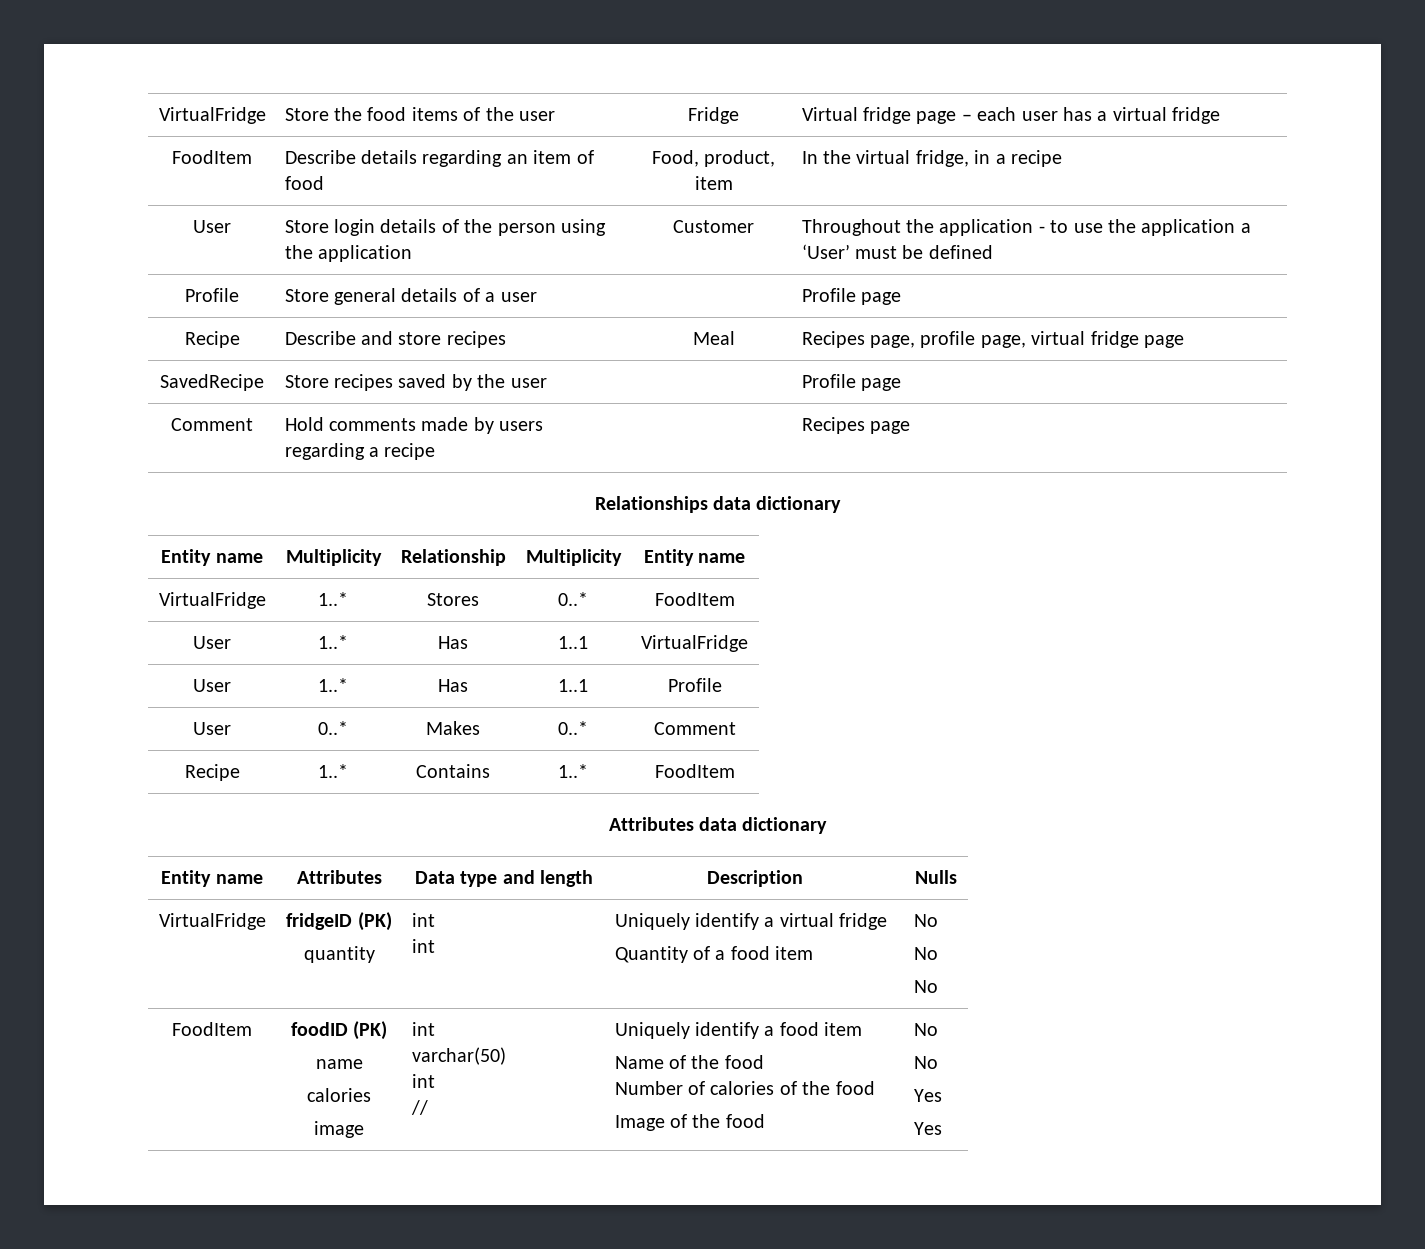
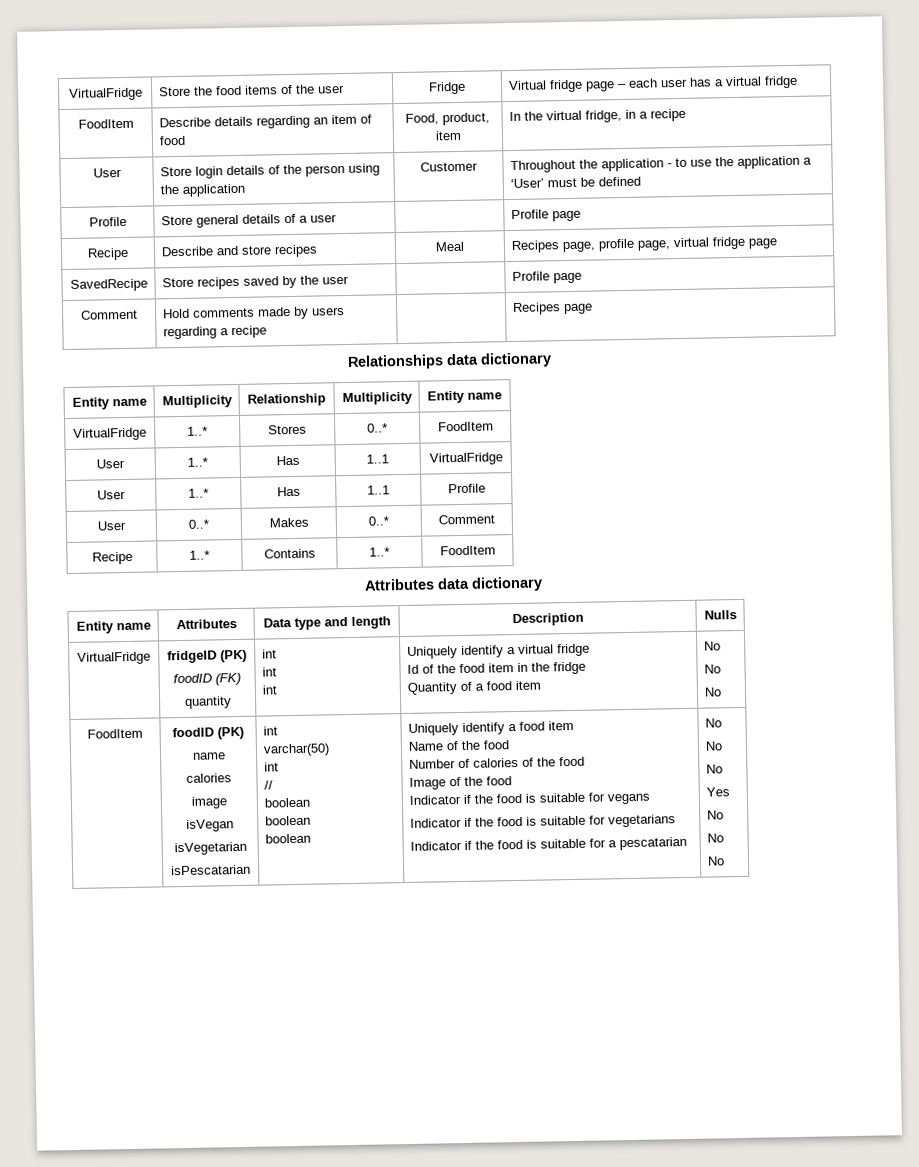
(392, 921) none -> [173,672,241,686] // foodID (FK)
(435, 946) none -> [261,685,277,695] // int
(888, 921) none -> [406,661,586,675] // Id of the food item in the fridge
(364, 1129) none -> [186,819,234,832] [173,841,247,856] [171,864,251,876] // isVegan // isVegetarian // isPescatarian
(428, 1107) none -> [263,797,310,808] [264,815,311,826] [264,833,311,844] // boolean // boolean // boolean
[913,1023,938,1036] [913,1056,938,1069] | No // No -> [408,792,650,805] [409,814,676,828] [409,836,687,851] [704,718,722,728] [704,741,723,751] [705,764,723,774] // Indicator if the food is suitable for vegans // Indicator if the food is suitable for vegetarians // Indicator if the food is suitable for a pescatarian | No // No // No
[913,1122,942,1135] Yes -> [706,810,724,820] [706,833,724,843] [706,856,725,866] No // No // No

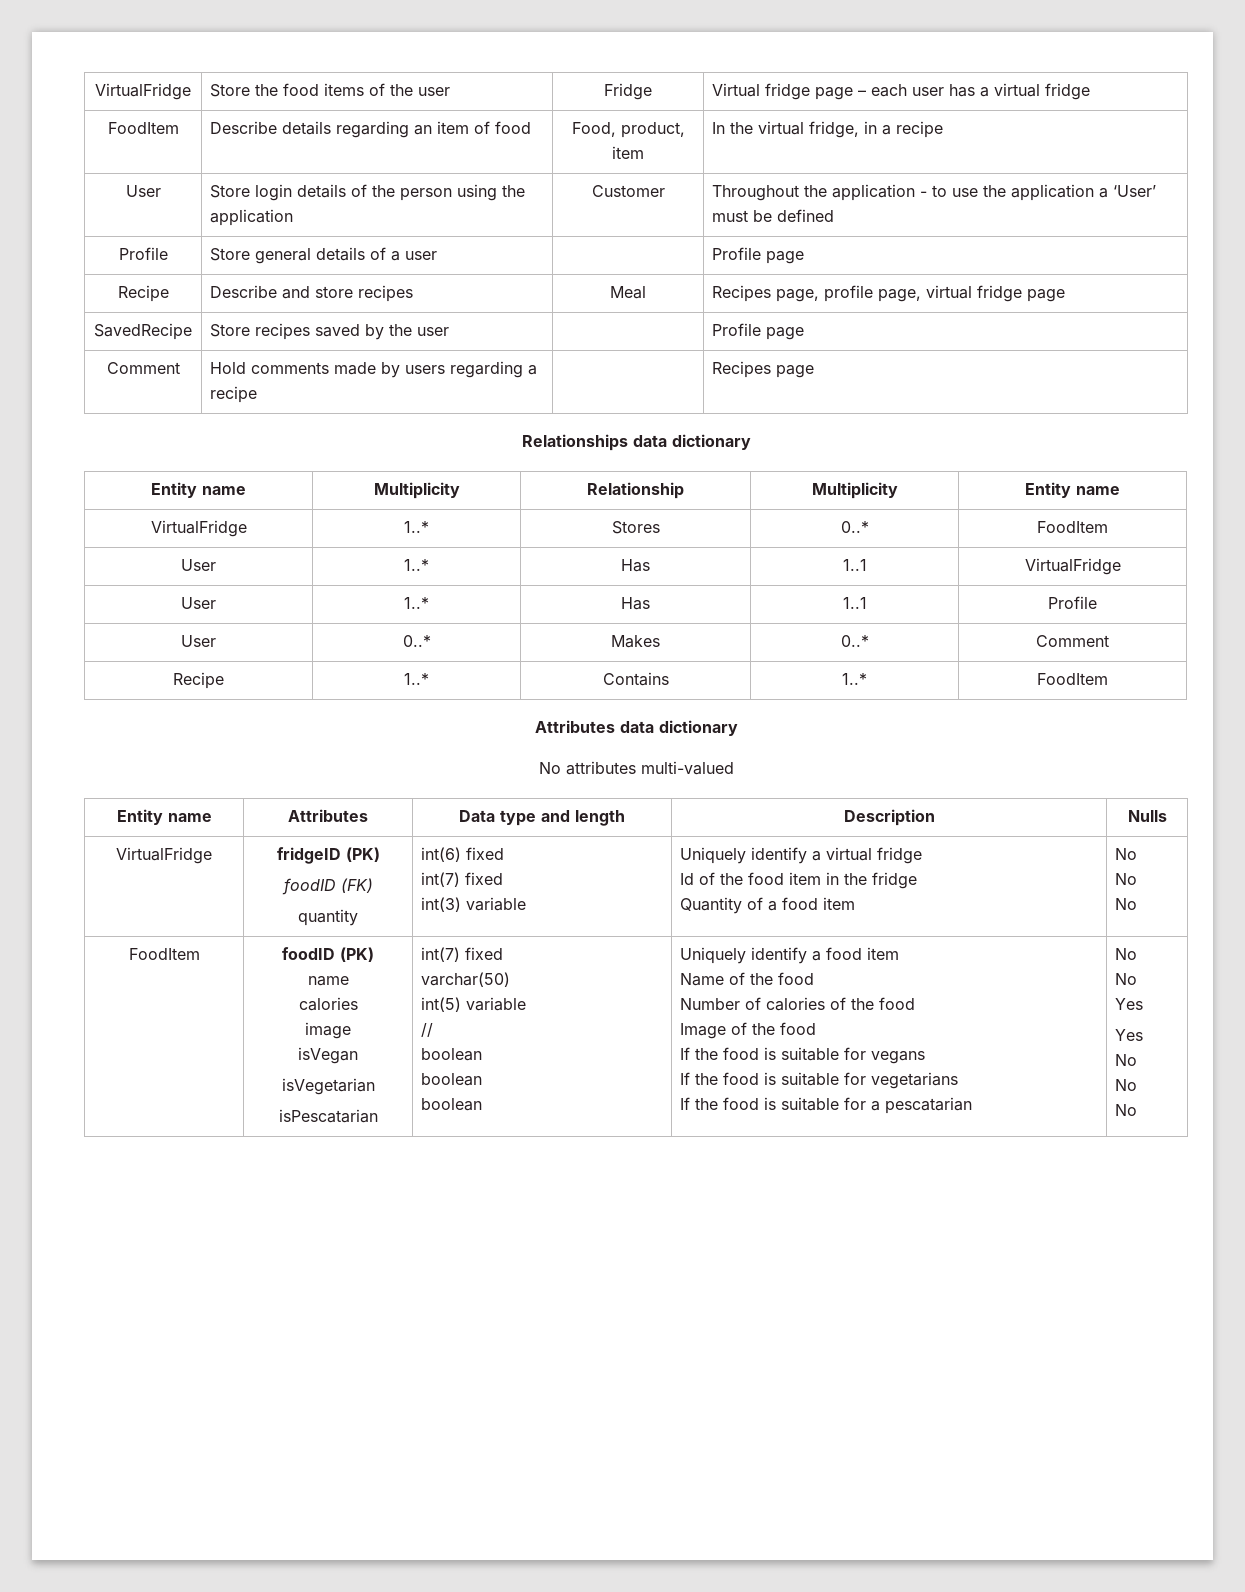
(543, 584) none -> [538,761,734,775] // No attributes multi-valued
[261,649,277,659] [261,667,277,677] [261,685,277,695] int // int // int -> [421,847,505,862] [421,872,504,887] [421,897,527,912] int(6) fixed // int(7) fixed // int(3) variable
[262,726,278,736] int -> [421,947,504,962] int(7) fixed
[263,762,279,772] int -> [421,997,527,1012] int(5) variable
[408,794,471,805] Indicator if -> [680,1047,691,1060] If
[409,817,472,828] Indicator if -> [680,1072,691,1085] If
[409,840,472,851] Indicator if -> [680,1097,691,1110] If
[705,764,723,774] No -> [1115,998,1144,1010] Yes

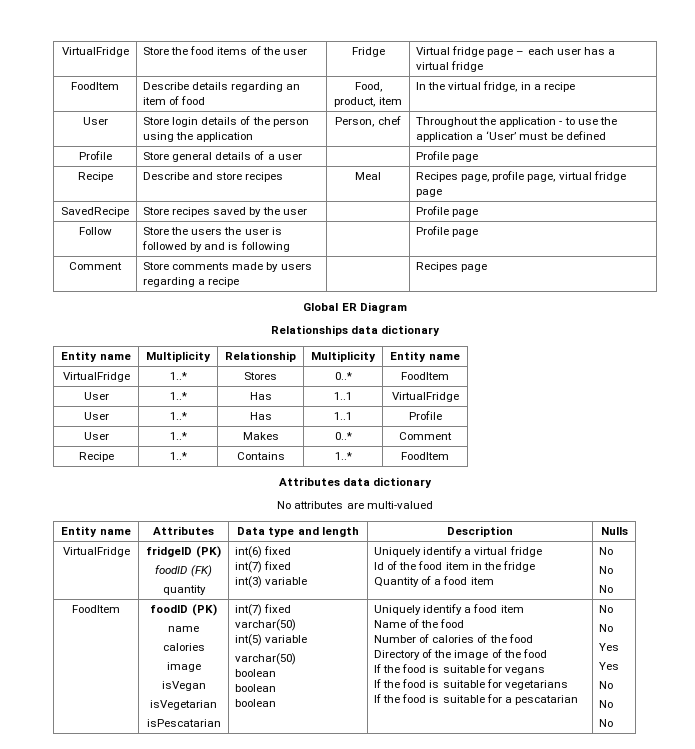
[591,185,665,197] Customer -> [335,116,401,127] Person, chef
(805, 333) none -> [78,227,112,235] [143,227,282,235] [142,241,290,252] [416,226,479,237] // Follow | Store the users the user is followed by and is following | | Profile page
[210,362,247,374] Hold -> [143,262,170,270] Store
(815, 371) none -> [303,302,407,313] // Global ER Diagram
[402,635,431,647] 0..* -> [169,432,187,440] 1..*
(636, 768) none -> [346,502,364,509] are
[421,1023,434,1037] // -> [235,653,297,665] varchar(50)
[680,1023,727,1039] Image -> [374,649,489,660] Directory of the image

